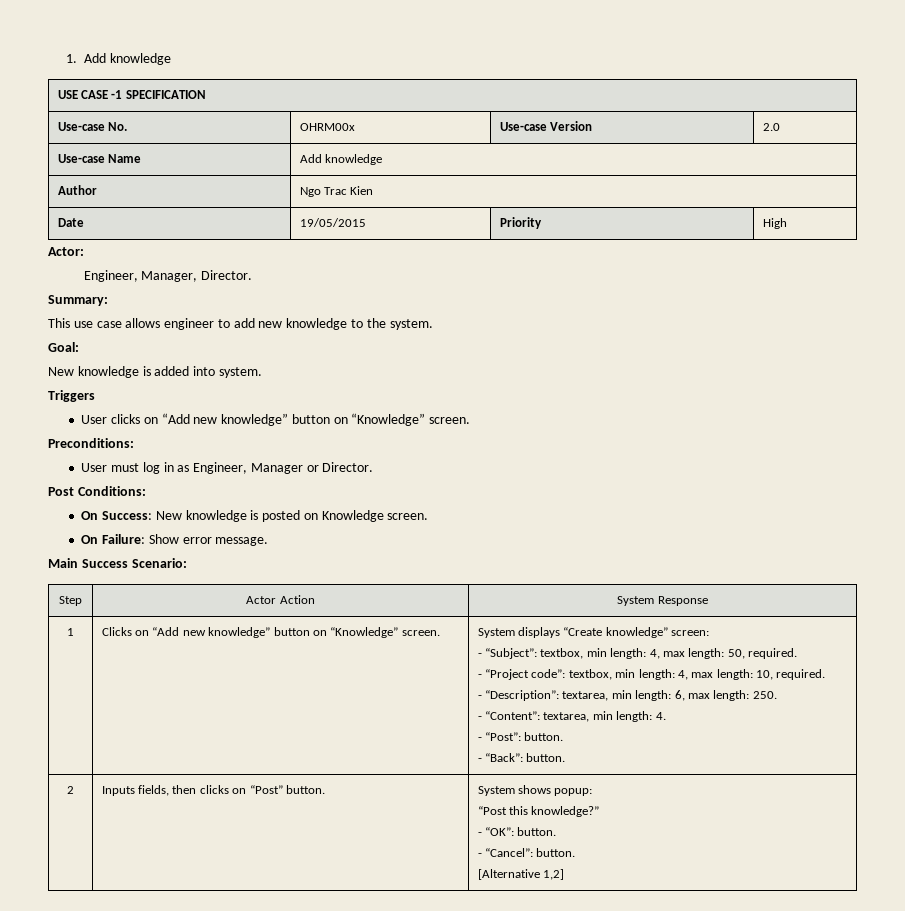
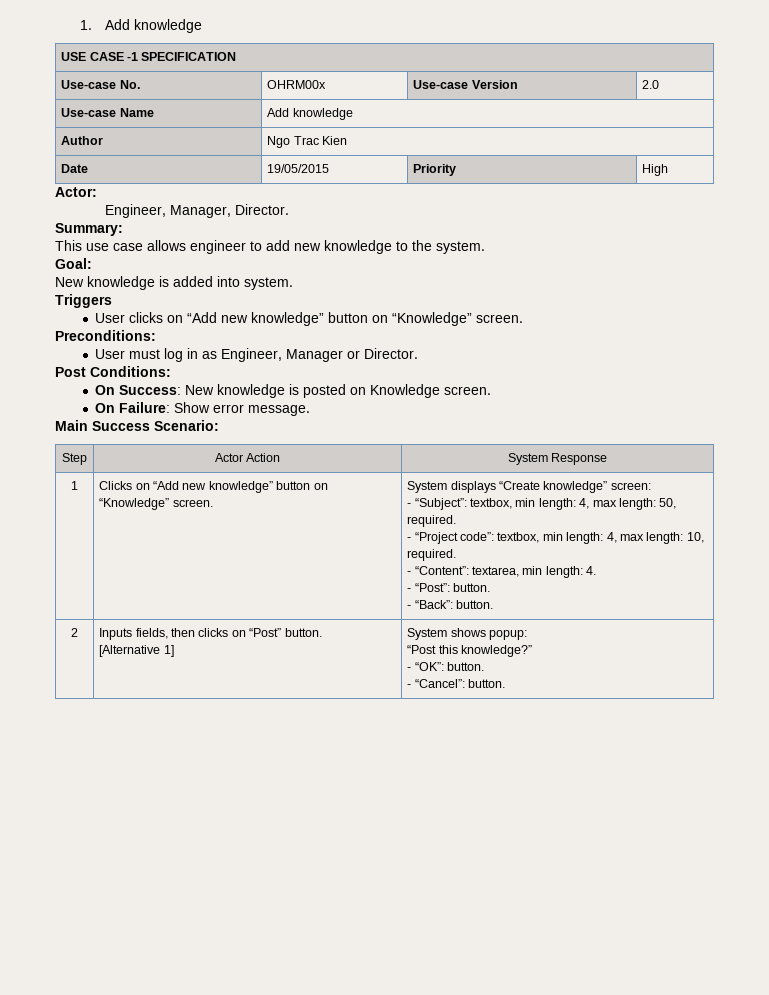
[477,690,777,701] // - “Description”: textarea, min length: 6, max length: 250. -> (457, 555) none
(325, 789) none -> [99,645,174,657] // [Alternative 1]
[477,869,565,880] // [Alternative 1,2] -> (506, 683) none

